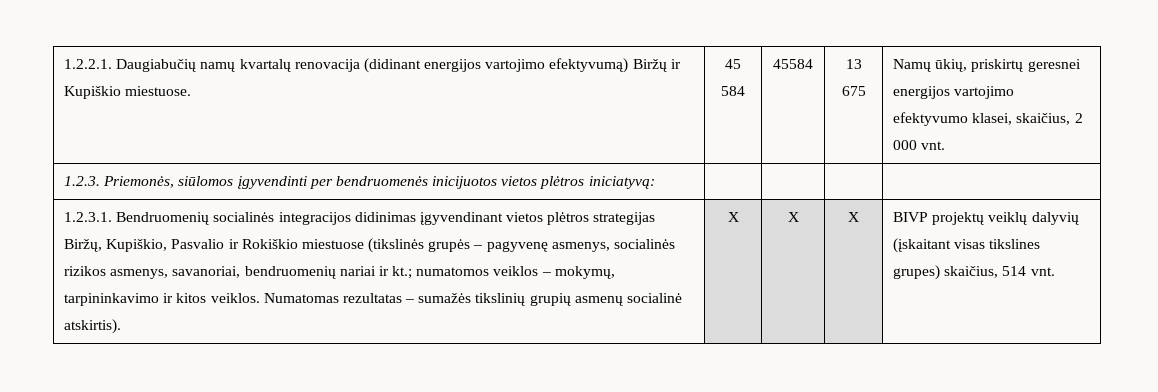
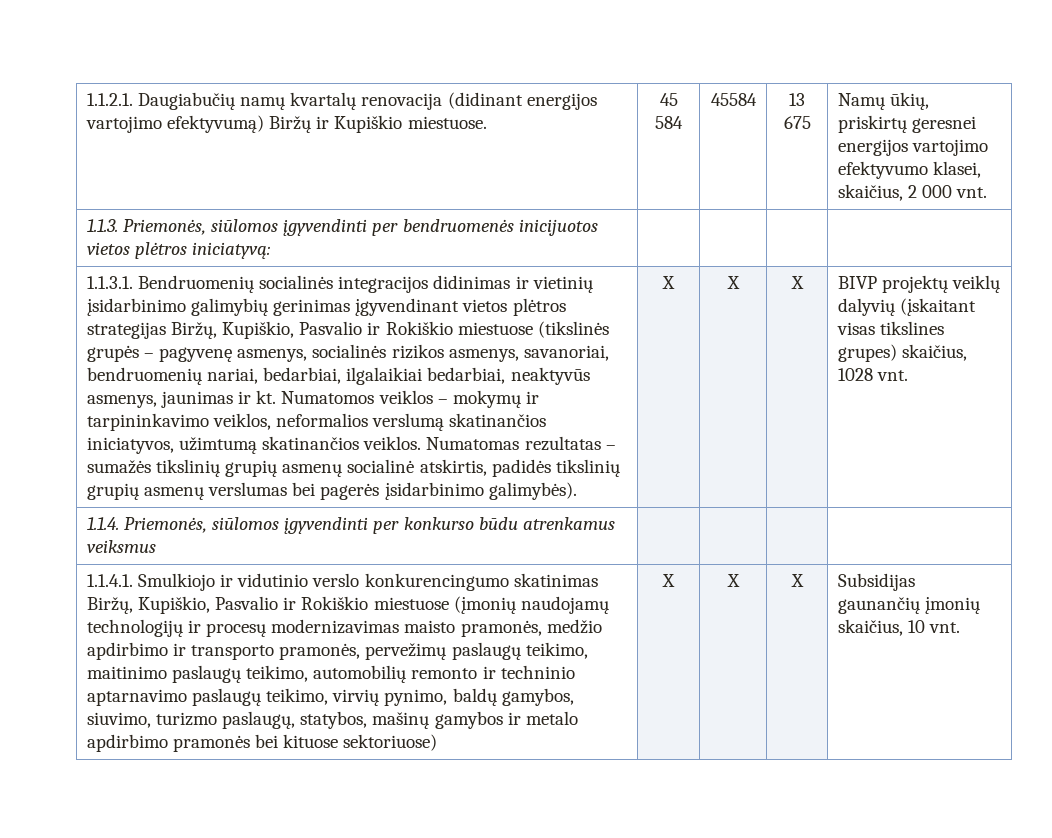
[63,59,112,69] 1.2.2.1. -> [86,93,133,106] 1.1.2.1.
[63,176,100,186] 1.2.3. -> [86,219,118,232] 1.1.3.
[63,212,112,222] 1.2.3.1. -> [86,276,133,289] 1.1.3.1.
(416, 217) none -> [515,276,593,293] [86,298,351,316] ir vietinių įsidarbinimo galimybių gerinimas
[339,266,615,279] [63,293,207,306] nariai ir kt.; numatomos veiklos – mokymų, tarpininkavimo ir kitos -> [206,367,590,385] [86,390,539,408] [86,413,547,431] [86,436,360,454] nariai, bedarbiai, ilgalaikiai bedarbiai, neaktyvūs asmenys, jaunimas ir kt. Numatomos veiklos – mokymų ir tarpininkavimo veiklos, neformalios verslumą skatinančios iniciatyvos, užimtumą skatinančios
[63,319,121,334] atskirtis). -> [419,459,620,477] [86,482,577,500] atskirtis, padidės tikslinių grupių asmenų verslumas bei pagerės įsidarbinimo galimybės).
[1002,266,1055,276] 514 vnt. -> [837,368,908,381] [86,517,615,534] [86,540,156,553] [86,573,598,591] [86,596,609,614] [86,619,602,637] [86,642,588,660] [86,665,575,683] [86,688,574,706] [86,711,578,729] [86,734,438,752] [662,574,675,587] [726,574,740,587] [790,574,804,587] [837,573,915,591] [837,597,980,614] [837,619,961,636] 1028 vnt. // 1.1.4. Priemonės, siūlomos įgyvendinti per konkurso būdu atrenkamus veiksmus | | | | // 1.1.4.1. Smulkiojo ir vidutinio verslo konkurencingumo skatinimas Biržų, Kupiškio, Pasvalio ir Rokiškio miestuose (įmonių naudojamų technologijų ir procesų modernizavimas maisto pramonės, medžio apdirbimo ir transporto pramonės, pervežimų paslaugų teikimo, maitinimo paslaugų teikimo, automobilių remonto ir techninio aptarnavimo paslaugų teikimo, virvių pynimo, baldų gamybos, siuvimo, turizmo paslaugų, statybos, mašinų gamybos ir metalo apdirbimo pramonės bei kituose sektoriuose) | X | X | X | Subsidijas gaunančių įmonių skaičius, 10 vnt.

